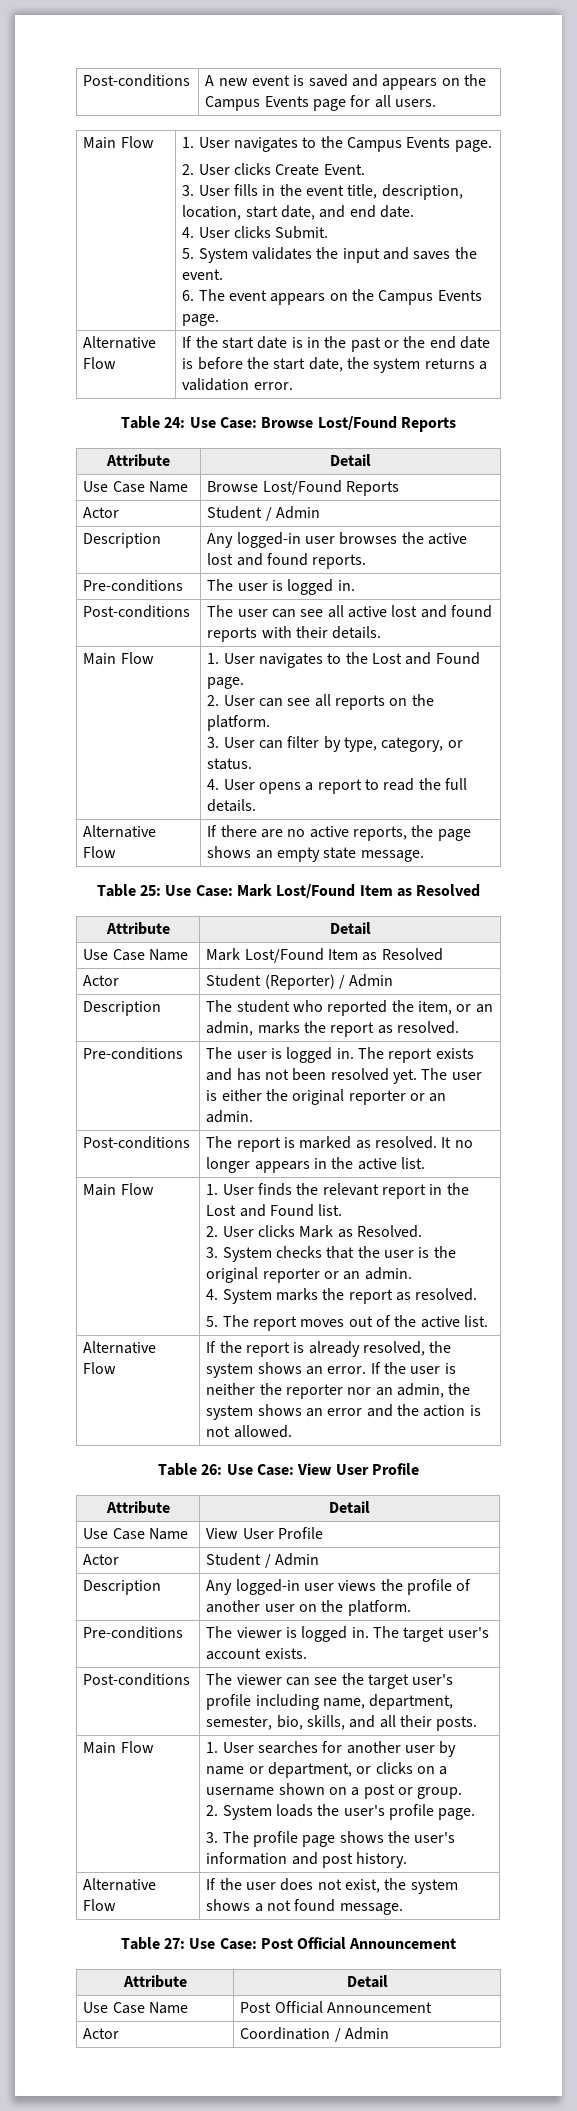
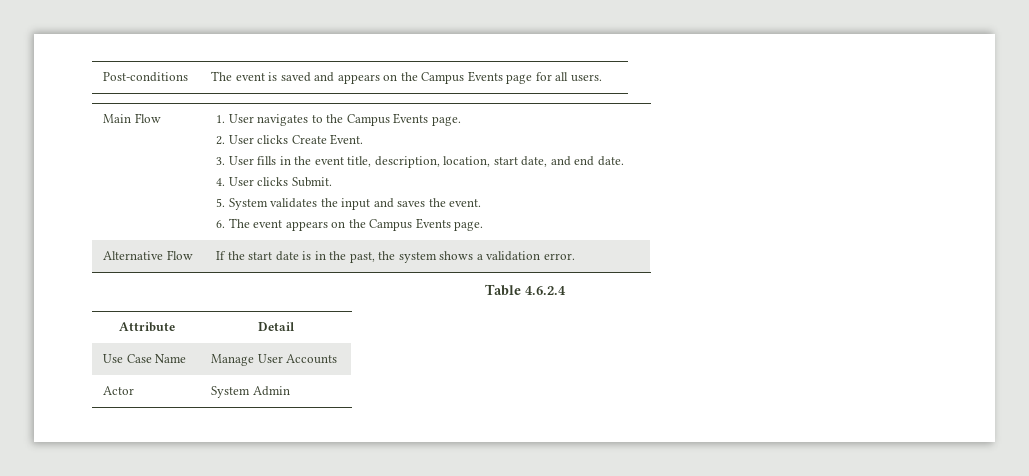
[83,74,191,87] [205,75,248,86] Post-conditions | A new -> [103,72,189,82] [211,71,233,81] Post-conditions | The
[350,336,490,352] [182,357,475,373] past or the end date is before the start date, the system returns -> [349,251,474,263] past, the system shows
[164,416,456,432] [106,454,170,467] [330,454,371,467] [83,481,189,493] [207,480,400,496] [83,507,120,518] [207,506,321,521] [83,533,162,548] [207,532,468,548] [207,553,367,569] [83,579,184,592] [207,579,355,595] [83,605,191,618] [207,605,493,618] [207,626,382,642] [83,652,154,665] [207,652,480,668] [207,677,245,689] [207,694,434,710] [207,715,271,731] [207,736,463,752] [207,758,253,770] [207,778,468,794] [207,799,257,812] [83,825,157,838] [83,846,117,858] [207,825,471,841] [207,846,424,862] [96,884,481,898] [105,922,170,935] [329,922,371,935] [83,949,189,961] [206,948,443,963] [83,975,120,986] [206,974,394,990] [83,1001,162,1016] [206,1000,493,1016] [206,1021,460,1037] [83,1047,184,1060] [206,1047,474,1063] [206,1068,482,1084] [206,1089,447,1105] [206,1110,254,1123] [83,1136,191,1149] [206,1136,473,1152] [206,1157,426,1173] [83,1183,154,1196] [206,1183,469,1199] [206,1204,343,1217] [206,1225,423,1238] [206,1246,456,1262] [206,1267,412,1283] [206,1288,478,1304] [206,1315,489,1331] [83,1341,157,1354] [83,1362,117,1374] [206,1341,452,1357] [206,1362,456,1378] [206,1383,471,1399] [206,1404,481,1420] [206,1425,292,1438] [158,1463,419,1476] [105,1501,170,1514] [329,1501,370,1514] [83,1528,189,1540] [206,1527,324,1539] [83,1554,120,1565] [206,1553,320,1568] [83,1580,162,1595] [206,1579,472,1595] [206,1600,411,1616] [83,1626,184,1639] [206,1626,489,1642] [206,1648,307,1660] [83,1673,191,1686] [206,1673,454,1689] [206,1694,454,1710] [206,1715,478,1731] [83,1741,154,1754] [206,1741,457,1757] [206,1762,448,1778] [206,1783,463,1799] [206,1804,476,1820] [206,1831,456,1847] [206,1852,408,1868] [83,1878,157,1891] [83,1899,117,1911] [206,1878,458,1894] [206,1899,403,1915] [120,1937,457,1950] [122,1975,187,1988] [346,1975,388,1988] [83,2002,189,2014] [240,2001,433,2014] [83,2028,120,2039] [240,2027,390,2042] 24: Use Case: Browse Lost/Found Reports // Attribute | Detail // Use Case Name | Browse Lost/Found Reports // Actor | Student / Admin // Description | Any logged-in user browses the active lost and found reports. // Pre-conditions | The user is logged in. // Post-conditions | The user can see all active lost and found reports with their details. // Main Flow | 1. User navigates to the Lost and Found page. // 2. User can see all reports on the platform. // 3. User can filter by type, category, or status. // 4. User opens a report to read the full details. // Alternative Flow | If there are no active reports, the page shows an empty state message. // Table 25: Use Case: Mark Lost/Found Item as Resolved // Attribute | Detail // Use Case Name | Mark Lost/Found Item as Resolved // Actor | Student (Reporter) / Admin // Description | The student who reported the item, or an admin, marks the report as resolved. // Pre-conditions | The user is logged in. The report exists and has not been resolved yet. The user is either the original reporter or an admin. // Post-conditions | The report is marked as resolved. It no longer appears in the active list. // Main Flow | 1. User finds the relevant report in the Lost and Found list. // 2. User clicks Mark as Resolved. // 3. System checks that the user is the original reporter or an admin. // 4. System marks the report as resolved. // 5. The report moves out of the active list. // Alternative Flow | If the report is already resolved, the system shows an error. If the user is neither the reporter nor an admin, the system shows an error and the action is not allowed. // Table 26: Use Case: View User Profile // Attribute | Detail // Use Case Name | View User Profile // Actor | Student / Admin // Description | Any logged-in user views the profile of another user on the platform. // Pre-conditions | The viewer is logged in. The target user's account exists. // Post-conditions | The viewer can see the target user's profile including name, department, semester, bio, skills, and all their posts. // Main Flow | 1. User searches for another user by name or department, or clicks on a username shown on a post or group. // 2. System loads the user's profile page. // 3. The profile page shows the user's information and post history. // Alternative Flow | If the user does not exist, the system shows a not found message. // Table 27: Use Case: Post Official Announcement // Attribute | Detail // Use Case Name | Post Official Announcement // Actor | Coordination / Admin -> [525,286,566,295] [118,322,175,332] [258,322,295,331] [103,354,187,363] [211,354,338,366] [103,386,135,395] [211,386,290,398] 4.6.2.4 // Attribute | Detail // Use Case Name | Manage User Accounts // Actor | System Admin

